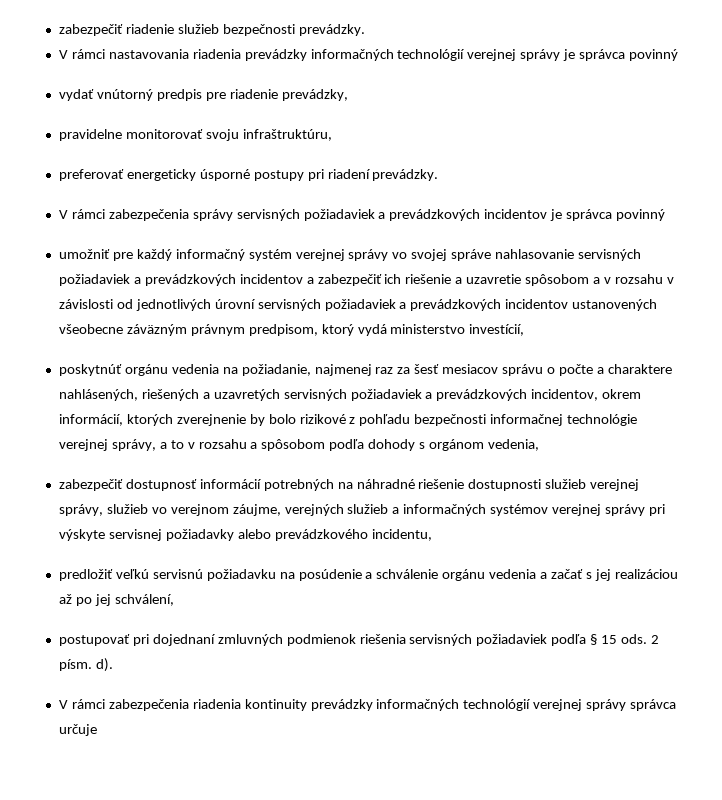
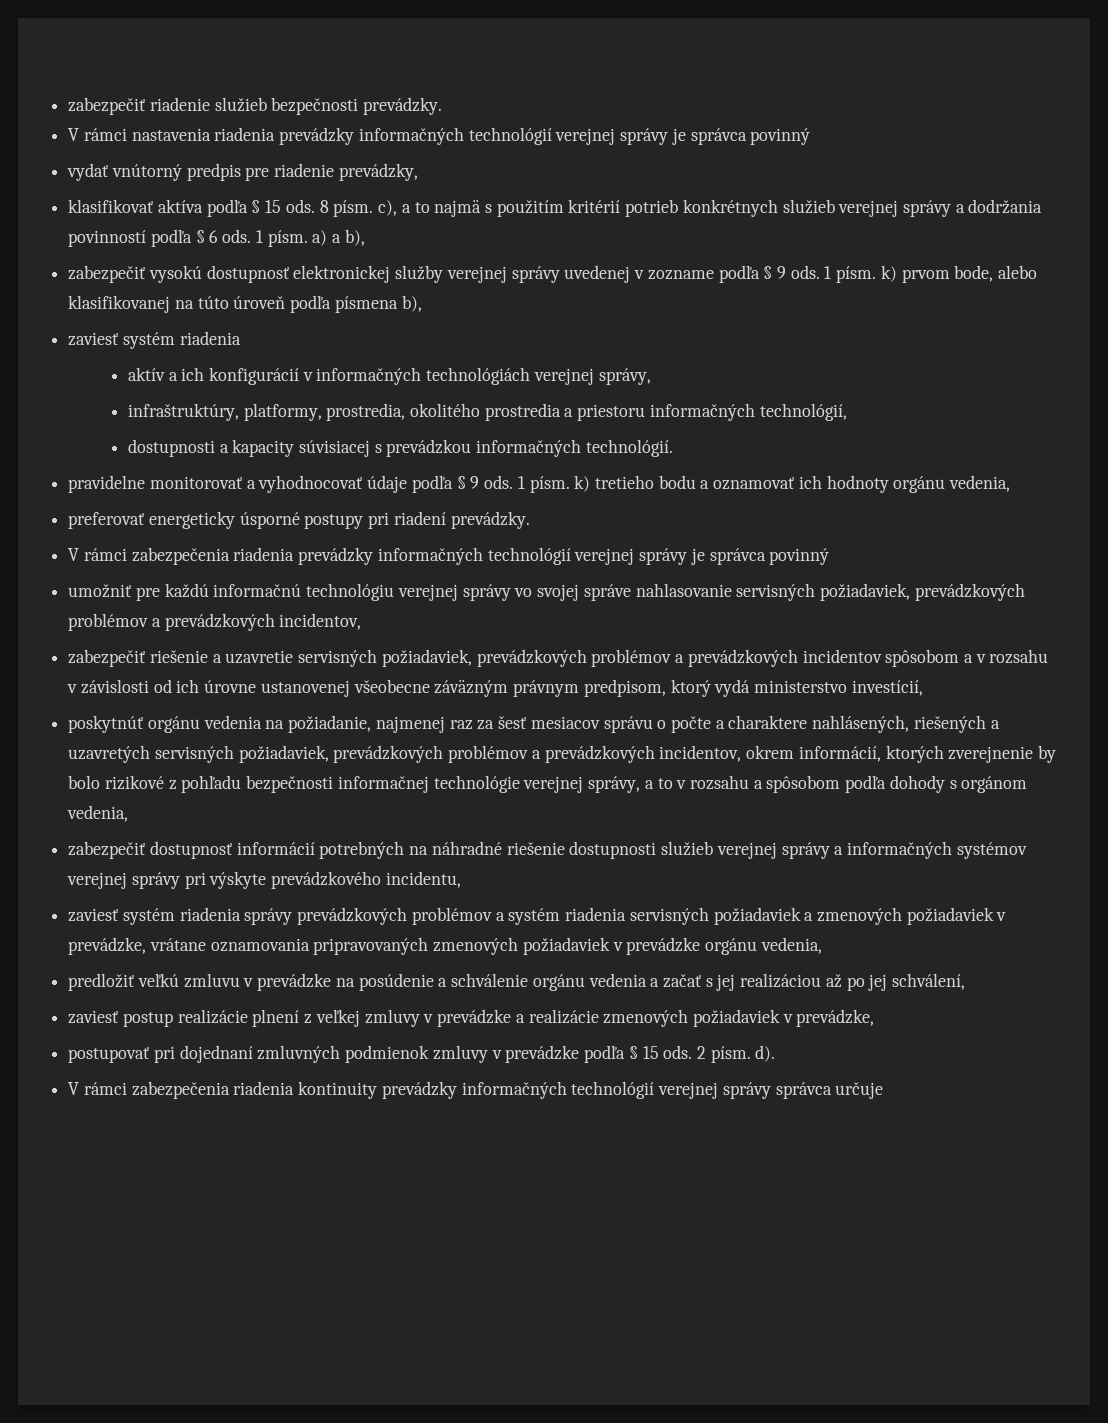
[108,49,189,59] nastavovania -> [131,128,211,141] nastavenia
[58,129,332,141] pravidelne monitorovať svoju infraštruktúru, -> [68,199,1043,217] [68,229,365,247] [68,265,1038,283] [68,295,422,313] [68,331,241,349] [127,367,651,385] [127,403,847,421] [127,439,673,457] [68,475,1011,493] klasifikovať aktíva podľa § 15 ods. 8 písm. c), a to najmä s použitím kritérií potrieb konkrétnych služieb verejnej správy a dodržania povinností podľa § 6 ods. 1 písm. a) a b), // zabezpečiť vysokú dostupnosť elektronickej služby verejnej správy uvedenej v zozname podľa § 9 ods. 1 písm. k) prvom bode, alebo klasifikovanej na túto úroveň podľa písmena b), // zaviesť systém riadenia // aktív a ich konfigurácií v informačných technológiách verejnej správy, // infraštruktúry, platformy, prostredia, okolitého prostredia a priestoru informačných technológií, // dostupnosti a kapacity súvisiacej s prevádzkou informačných technológií. // pravidelne monitorovať a vyhodnocovať údaje podľa § 9 ods. 1 písm. k) tretieho bodu a oznamovať ich hodnoty orgánu vedenia,
[192,209,548,221] správy servisných požiadaviek a prevádzkových incidentov -> [233,547,688,565] riadenia prevádzky informačných technológií verejnej správy
[136,249,292,261] každý informačný systém -> [164,583,395,601] každú informačnú technológiu
[58,274,522,286] požiadaviek a prevádzkových incidentov a zabezpečiť ich riešenie a uzavretie -> [819,583,1025,601] [68,613,362,631] [68,649,882,667] požiadaviek, prevádzkových problémov a prevádzkových incidentov, // zabezpečiť riešenie a uzavretie servisných požiadaviek, prevádzkových problémov a prevádzkových incidentov
[135,299,658,311] jednotlivých úrovní servisných požiadaviek a prevádzkových incidentov ustanovených -> [176,679,350,697] ich úrovne ustanovenej
[350,389,422,401] požiadaviek -> [238,745,529,763] požiadaviek, prevádzkových problémov
[58,504,389,516] správy, služieb vo verejnom záujme, verejných služieb -> [781,842,830,859] správy
[108,529,271,541] servisnej požiadavky alebo -> (267, 880) none
(432, 535) none -> [68,907,1007,925] [68,937,822,955] // zaviesť systém riadenia správy prevádzkových problémov a systém riadenia servisných požiadaviek a zmenových požiadaviek v prevádzke, vrátane oznamovania pripravovaných zmenových požiadaviek v prevádzke orgánu vedenia,
[152,569,276,581] servisnú požiadavku -> [183,973,332,991] zmluvu v prevádzke
(174, 600) none -> [68,1009,875,1027] // zaviesť postup realizácie plnení z veľkej zmluvy v prevádzke a realizácie zmenových požiadaviek v prevádzke,
[359,634,548,646] riešenia servisných požiadaviek -> [432,1045,580,1063] zmluvy v prevádzke

